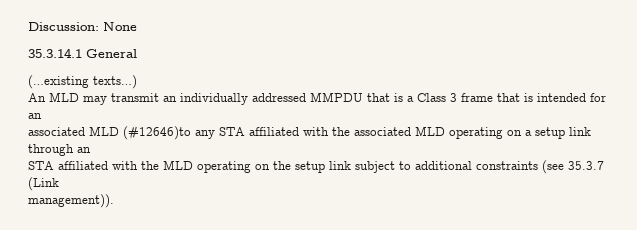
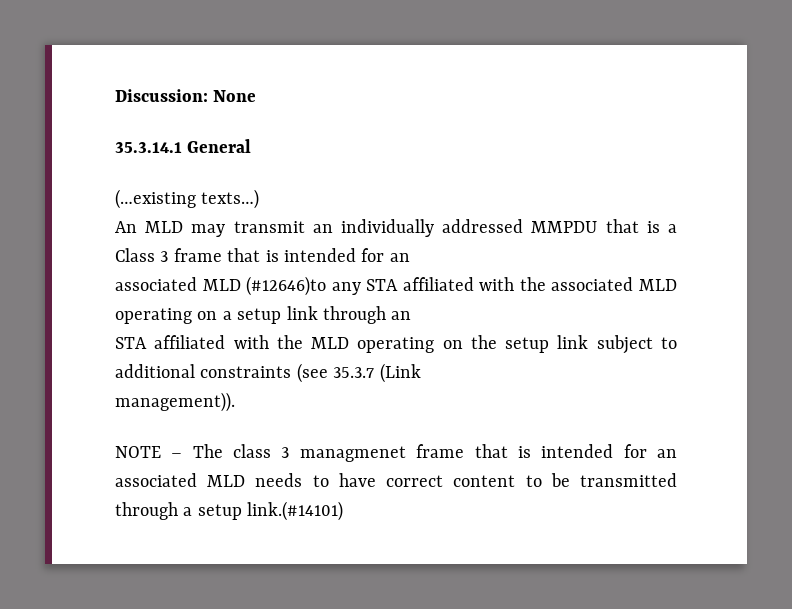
(114, 201) none -> [115,444,678,462] [115,473,677,487] [115,501,344,521] // NOTE – The class 3 managmenet frame that is intended for an associated MLD needs to have correct content to be transmitted through a setup link.(#14101)

